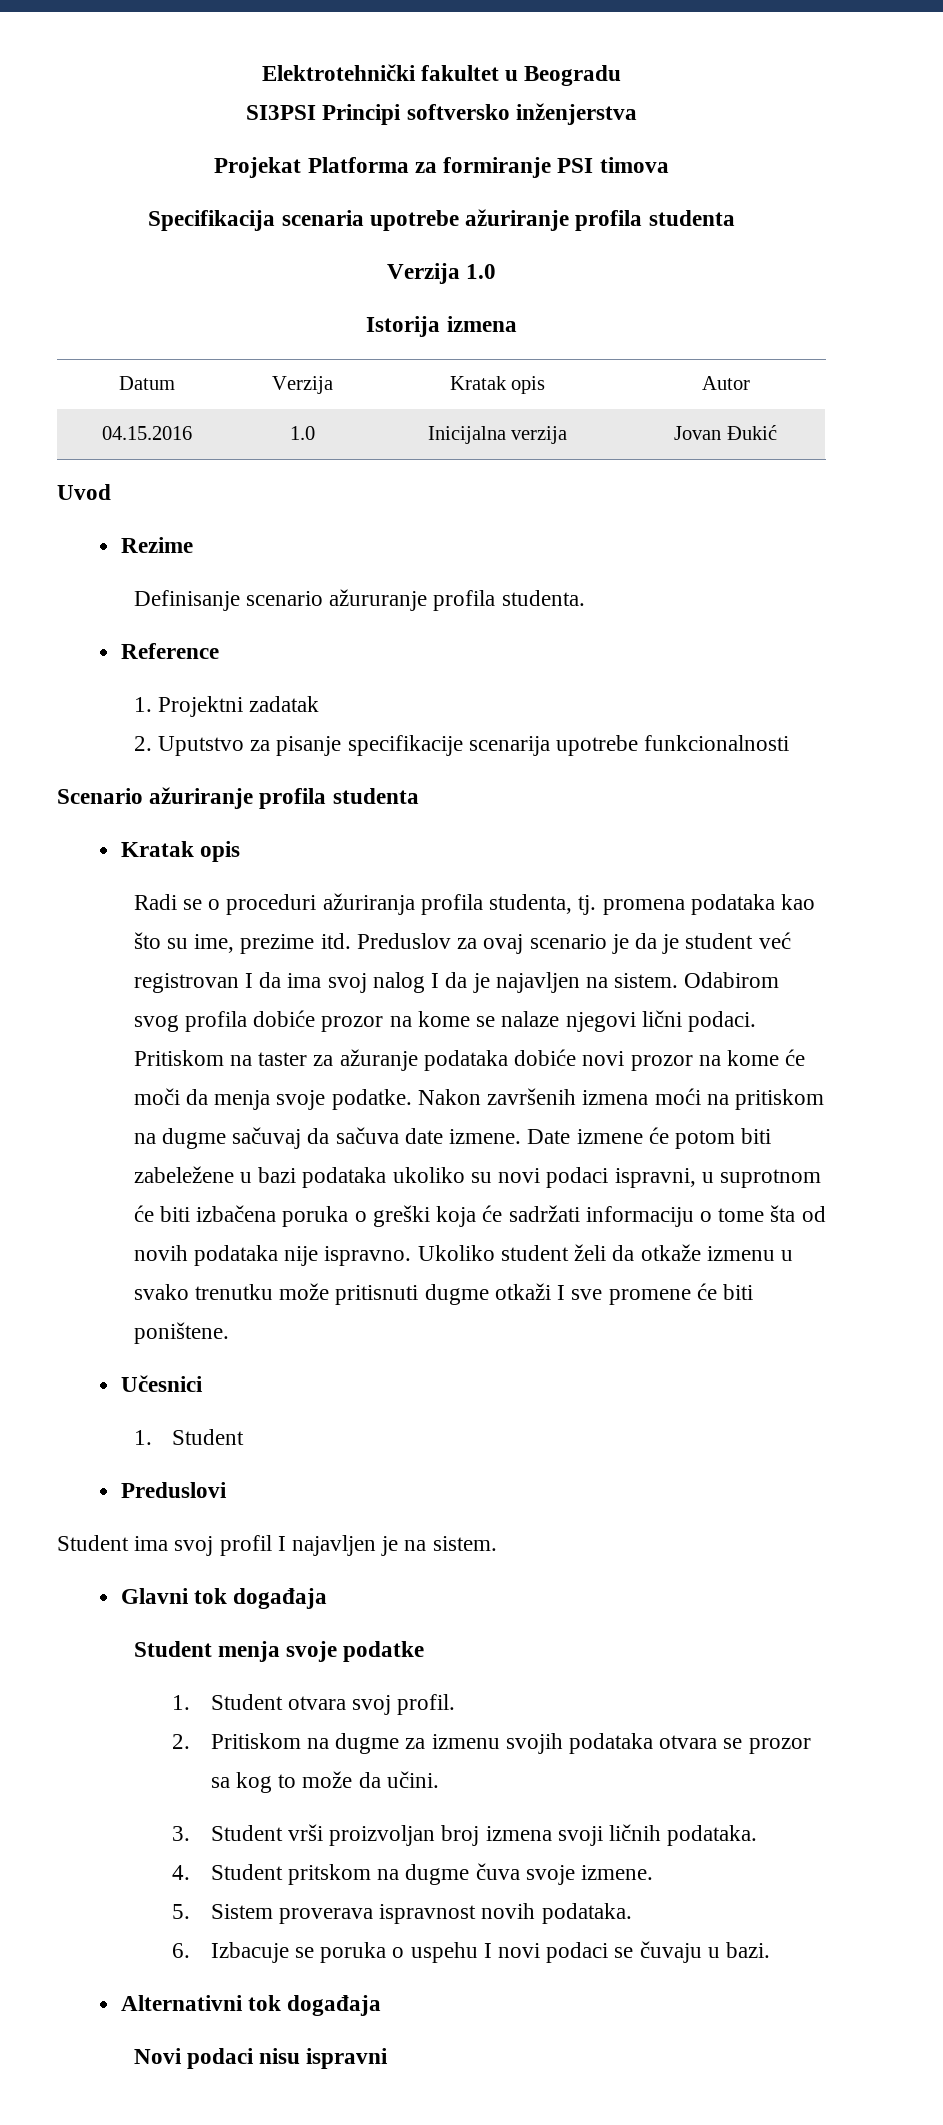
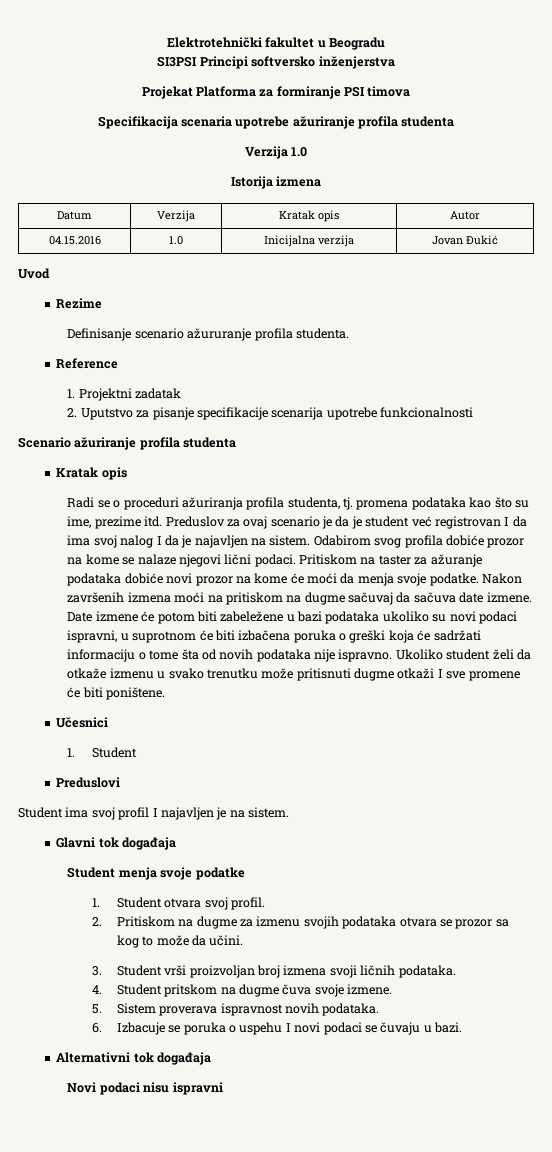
[133,1088,180,1105] moči -> [307,573,338,584] moći

